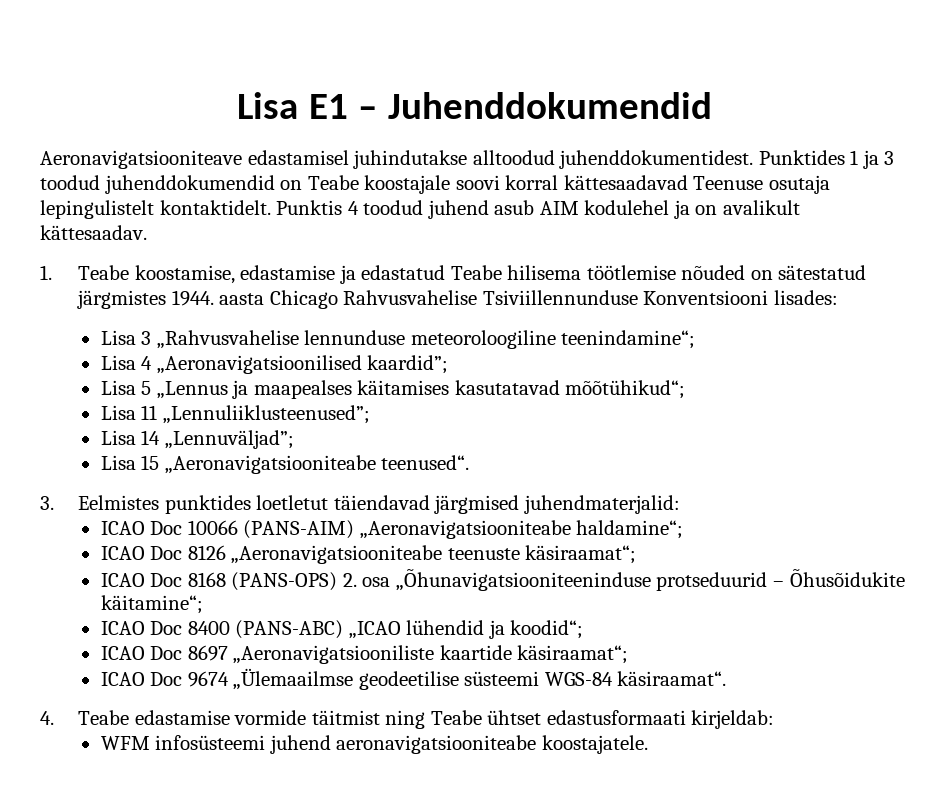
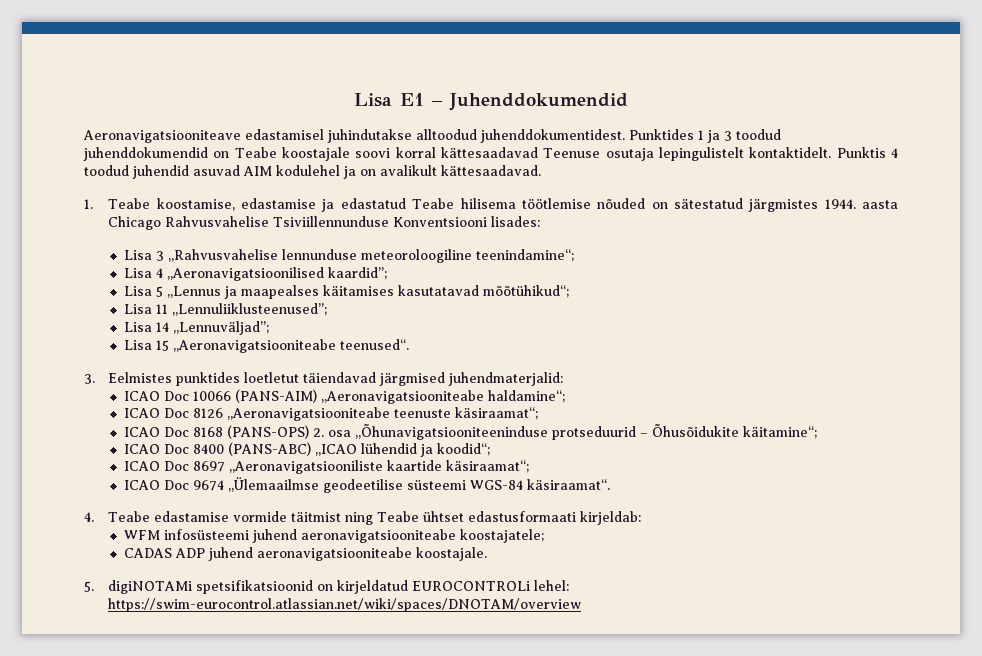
[427,200,535,219] juhend asub -> [132,165,240,179] juhendid asuvad
[40,225,147,240] kättesaadav. -> [441,165,541,176] kättesaadavad.
[541,735,648,754] koostajatele. -> [459,529,544,543] [123,547,487,561] [84,580,570,594] [108,598,582,612] koostajatele; // CADAS ADP juhend aeronavigatsiooniteabe koostajale. // 5. digiNOTAMi spetsifikatsioonid on kirjeldatud EUROCONTROLi lehel: https://swim-eurocontrol.atlassian.net/wiki/spaces/DNOTAM/overview

